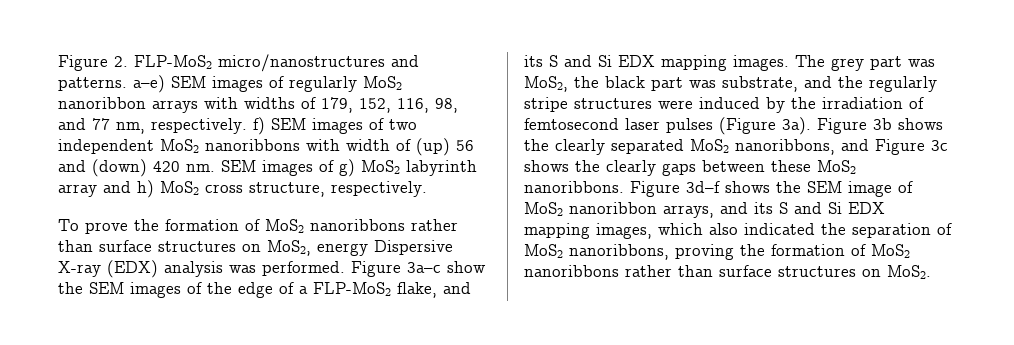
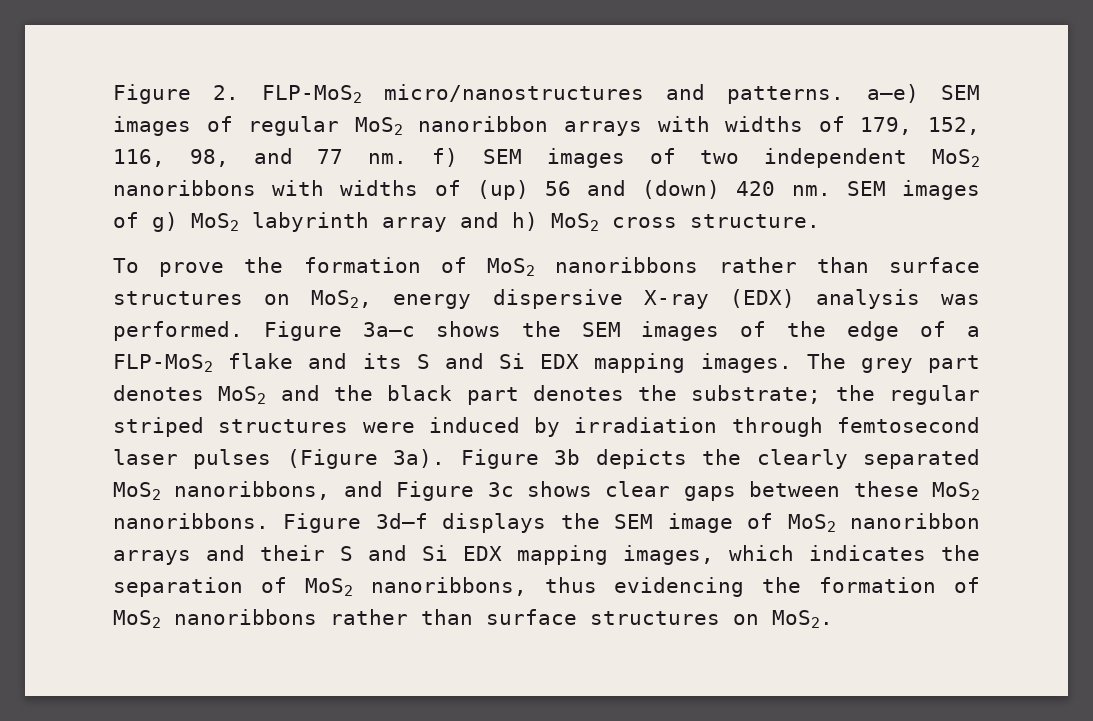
[289,76,357,92] regularly -> [248,116,340,136] regular
[116,118,247,134] nm, respectively. -> [368,153,408,164] nm.
[346,139,390,151] width -> [340,180,419,196] widths
[249,181,427,197] structure, respectively. -> [690,214,820,228] structure.
[374,240,453,255] Dispersive -> [492,289,623,309] dispersive
[447,261,486,273] show -> [435,321,501,337] shows
[397,282,437,298] flake, -> [228,353,294,369] flake
[908,59,935,67] [524,76,937,92] [524,97,568,112] was MoS2, the black part was substrate, and the regularly stripe -> [113,385,980,405] [113,417,204,437] denotes MoS2 and the black part denotes the substrate; the regular striped
[791,97,924,109] the irradiation of -> [574,417,823,437] irradiation through
[898,118,943,130] shows -> [595,449,687,469] depicts
[575,160,656,176] the clearly -> [605,481,671,497] clear
[725,181,770,193] shows -> [442,513,547,533] displays
[663,202,773,218] arrays, and its -> [113,545,325,565] arrays and their
[709,223,815,235] also indicated -> [809,545,926,561] indicates
[675,244,734,260] proving -> [544,577,745,597] thus evidencing

